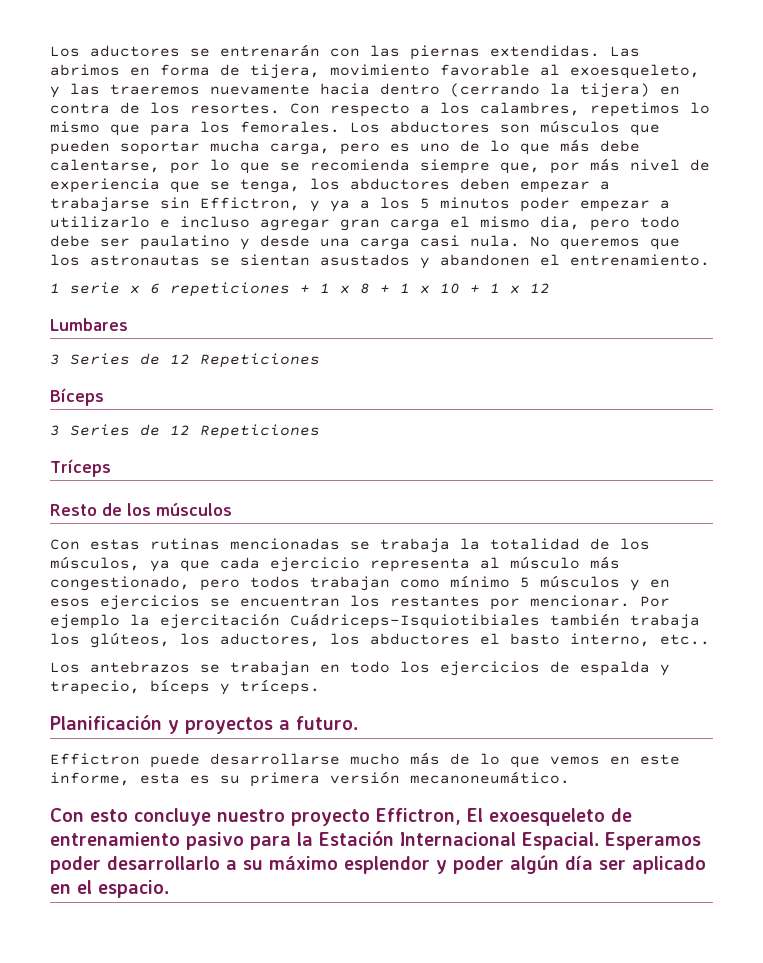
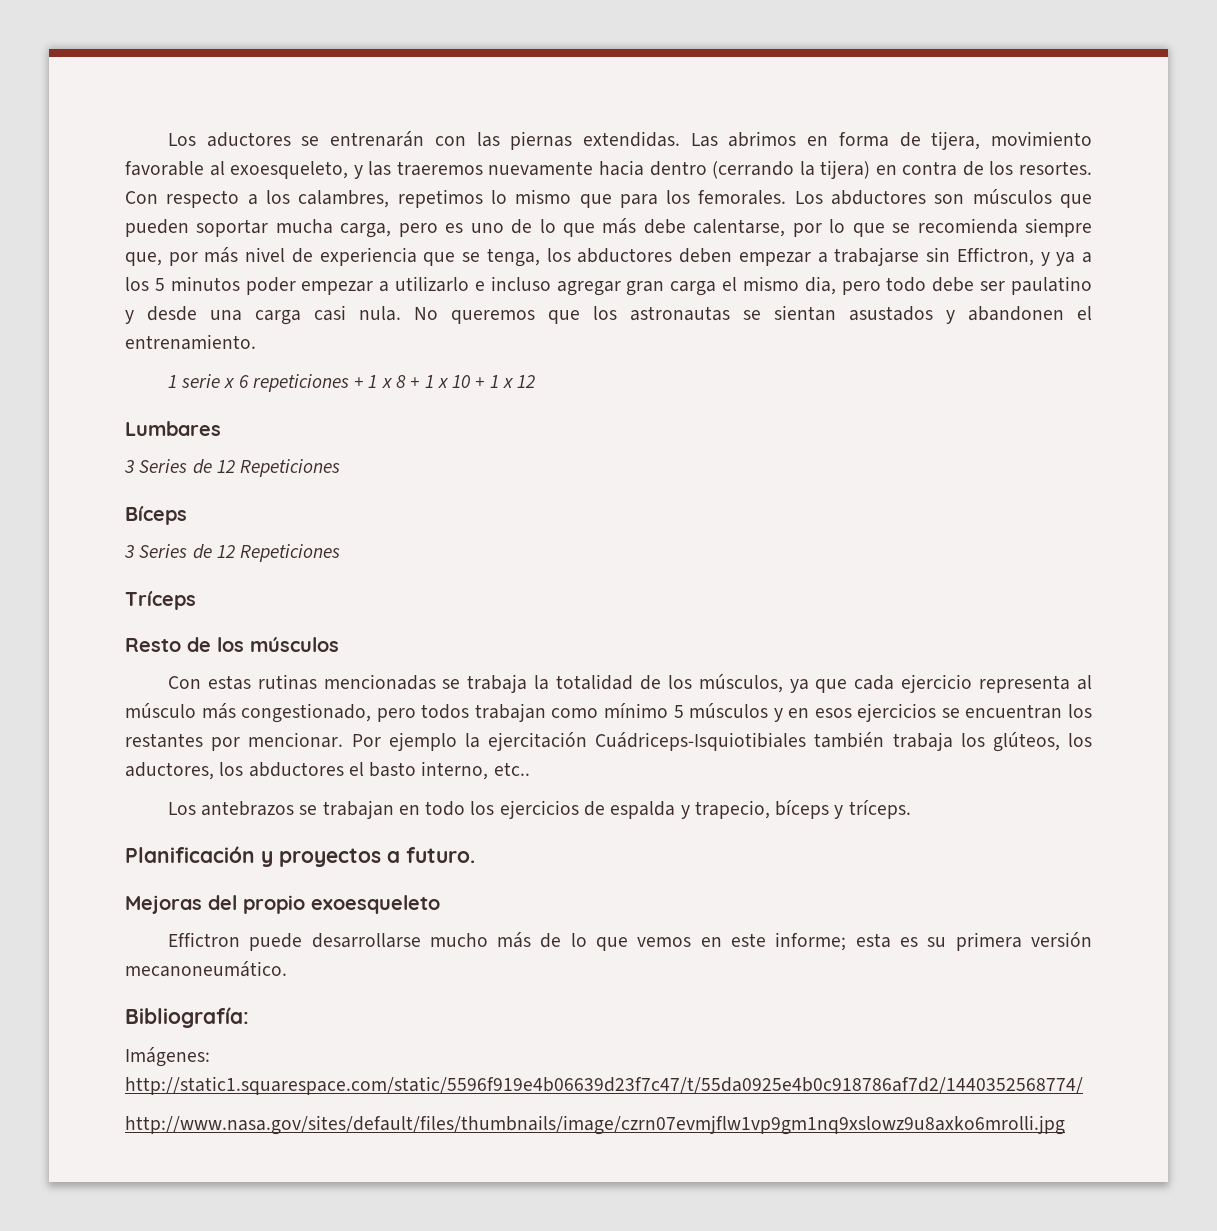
(358, 723) none -> [125,895,440,914] // Mejoras del propio exoesqueleto
[50,772,130,786] informe, -> [775,932,847,951] informe;
[50,808,632,826] [50,831,701,850] [50,855,706,874] [50,880,169,898] Con esto concluye nuestro proyecto Effictron, El exoesqueleto de entrenamiento pasivo para la Estación Internacional Espacial. Esperamos poder desarrollarlo a su máximo esplendor y poder algún día ser aplicado en el espacio. -> [125,1007,249,1028] [125,1047,210,1067] [125,1076,1083,1095] [125,1115,1065,1135] Bibliografía: // Imágenes: http://static1.squarespace.com/static/5596f919e4b06639d23f7c47/t/55da0925e4b0c918786af7d2/1440352568774/ // http://www.nasa.gov/sites/default/files/thumbnails/image/czrn07evmjflw1vp9gm1nq9xslowz9u8axko6mrolli.jpg

